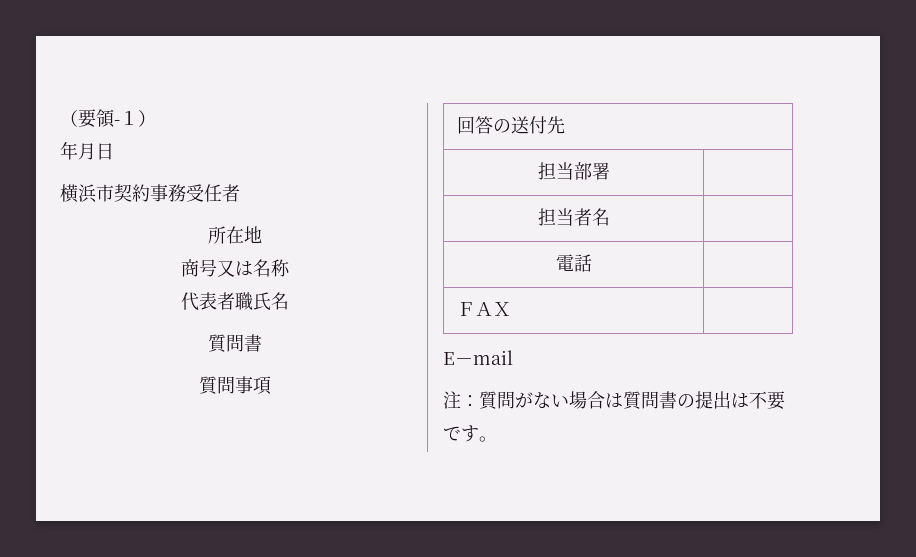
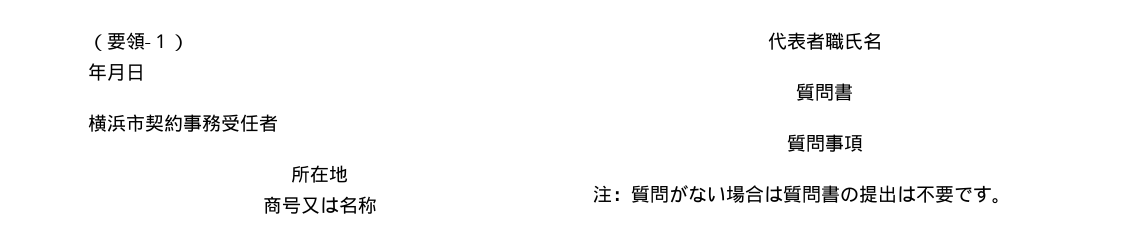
[457,116,566,134] [537,162,610,180] [537,208,610,226] [555,254,592,272] [457,302,512,316] [443,350,513,365] // 回答の送付先 // 担当部署 | // 担当者名 | // 電話 | // ＦＡＸ | // E－mail -> (863, 143) none

